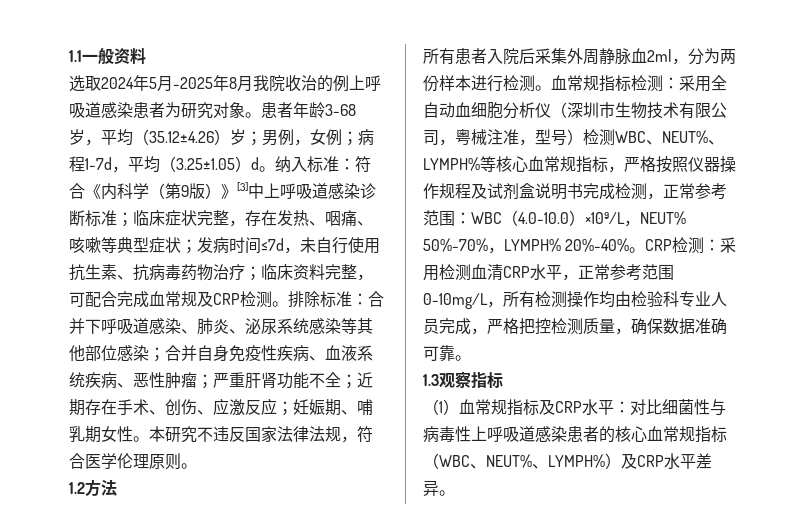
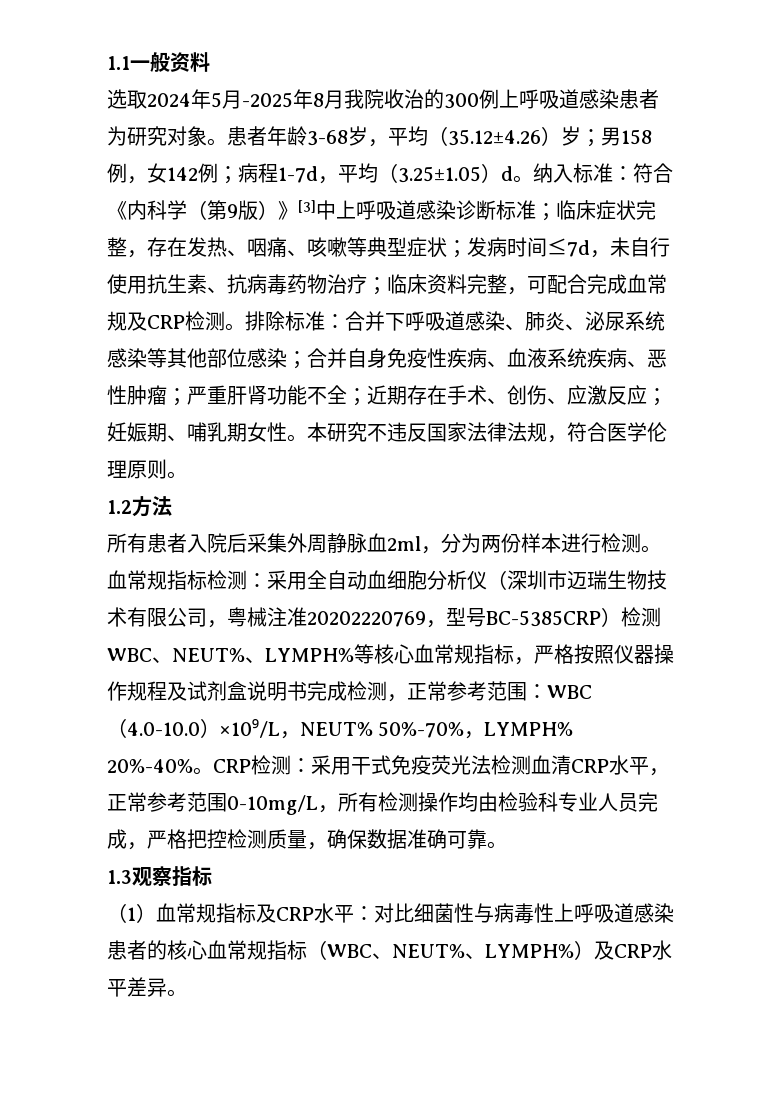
(333, 83) none -> [444,93,479,109] 300
[278,129,326,146] 例，女 -> [621,129,652,145] [107,163,198,184] 158例，女142
(615, 110) none -> [567,570,607,590] 迈瑞
[519,129,567,146] ，型号 -> [307,607,601,628] 20202220769，型号BC-5385CRP
(439, 273) none -> [351,755,491,775] 干式免疫荧光法

